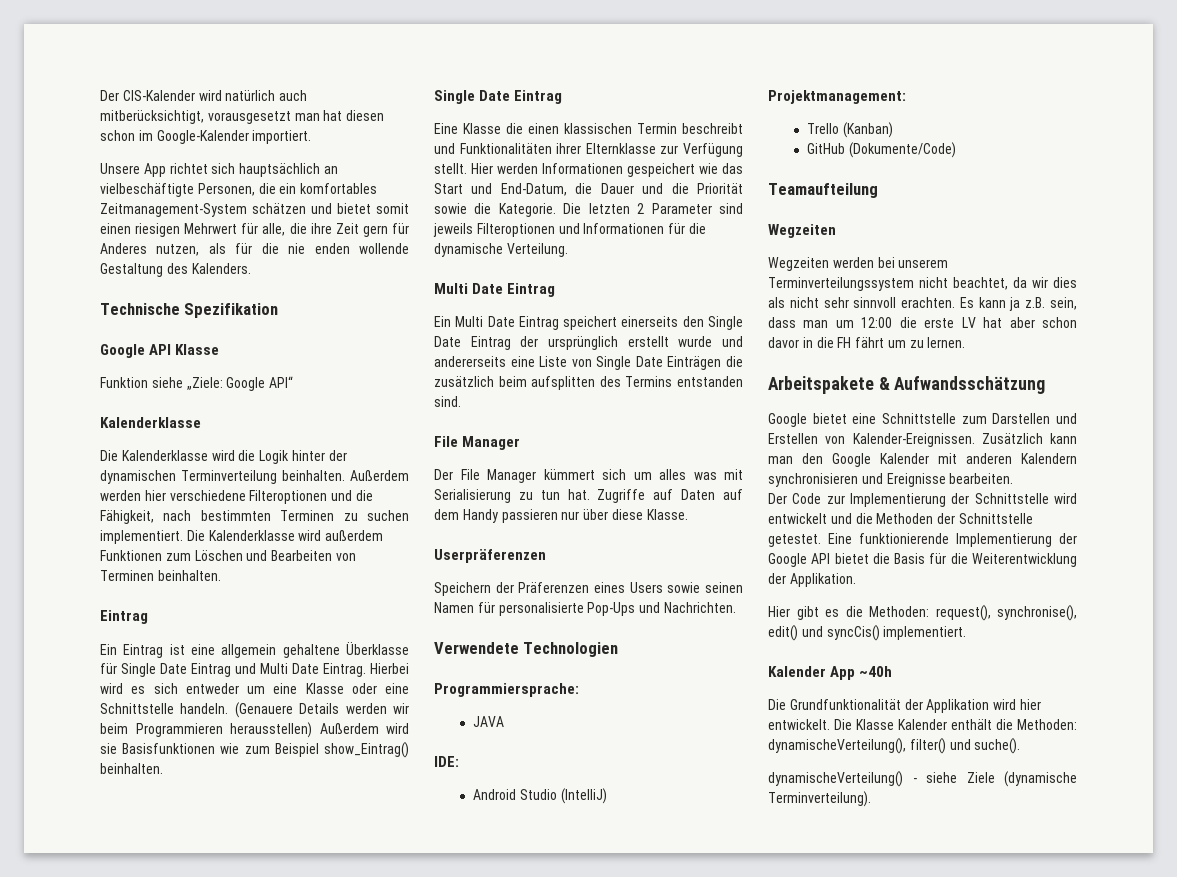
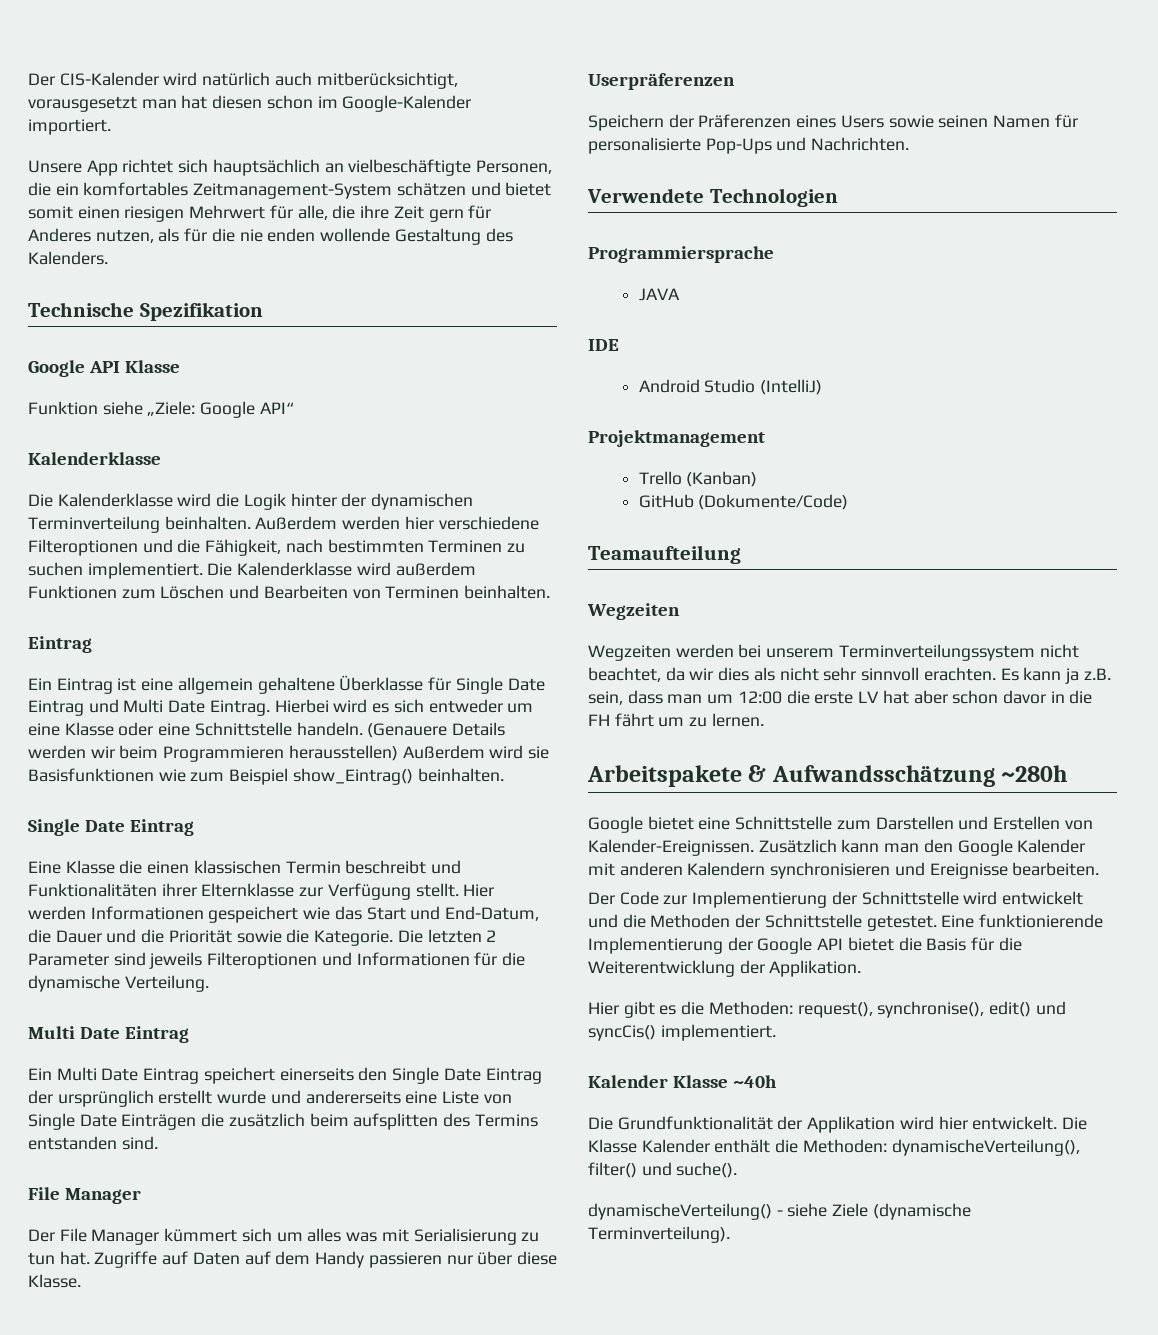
[434,683,579,697] Programmiersprache: -> [588,246,774,263] Programmiersprache
[434,756,459,767] IDE: -> [588,339,619,351] IDE
[768,90,906,104] Projektmanagement: -> [588,430,765,447] Projektmanagement
(1046, 385) none -> [1001,765,1068,782] ~280h
[830,666,856,680] App -> [672,1075,728,1088] Klasse

